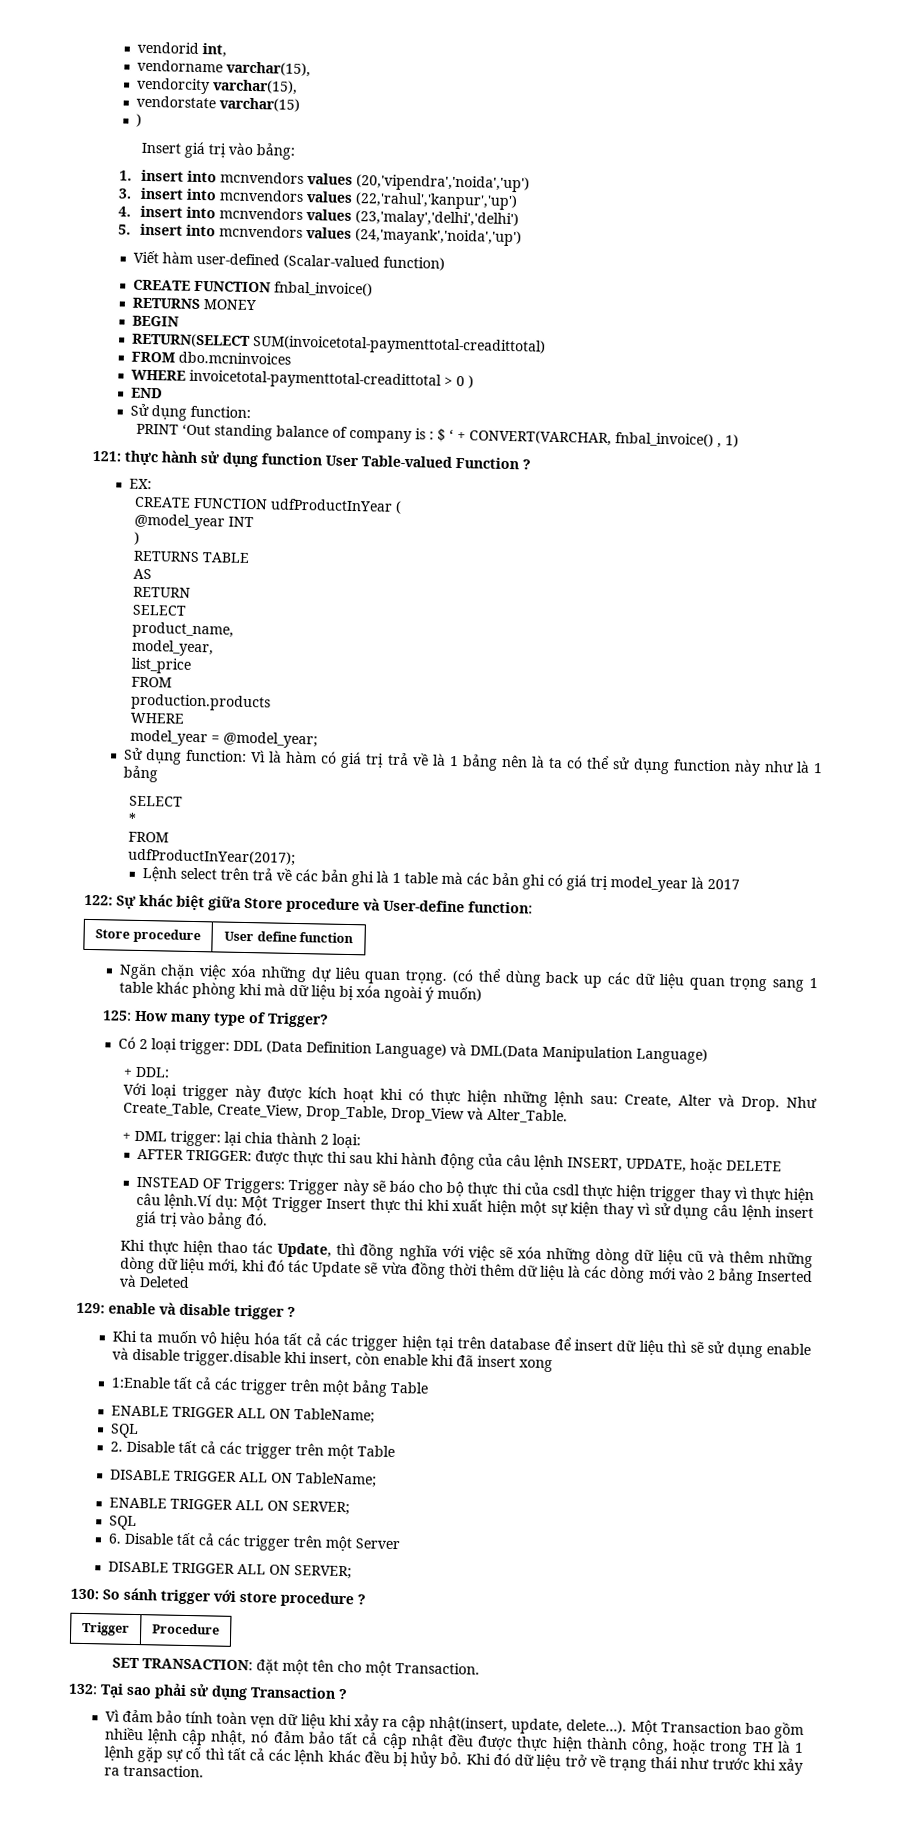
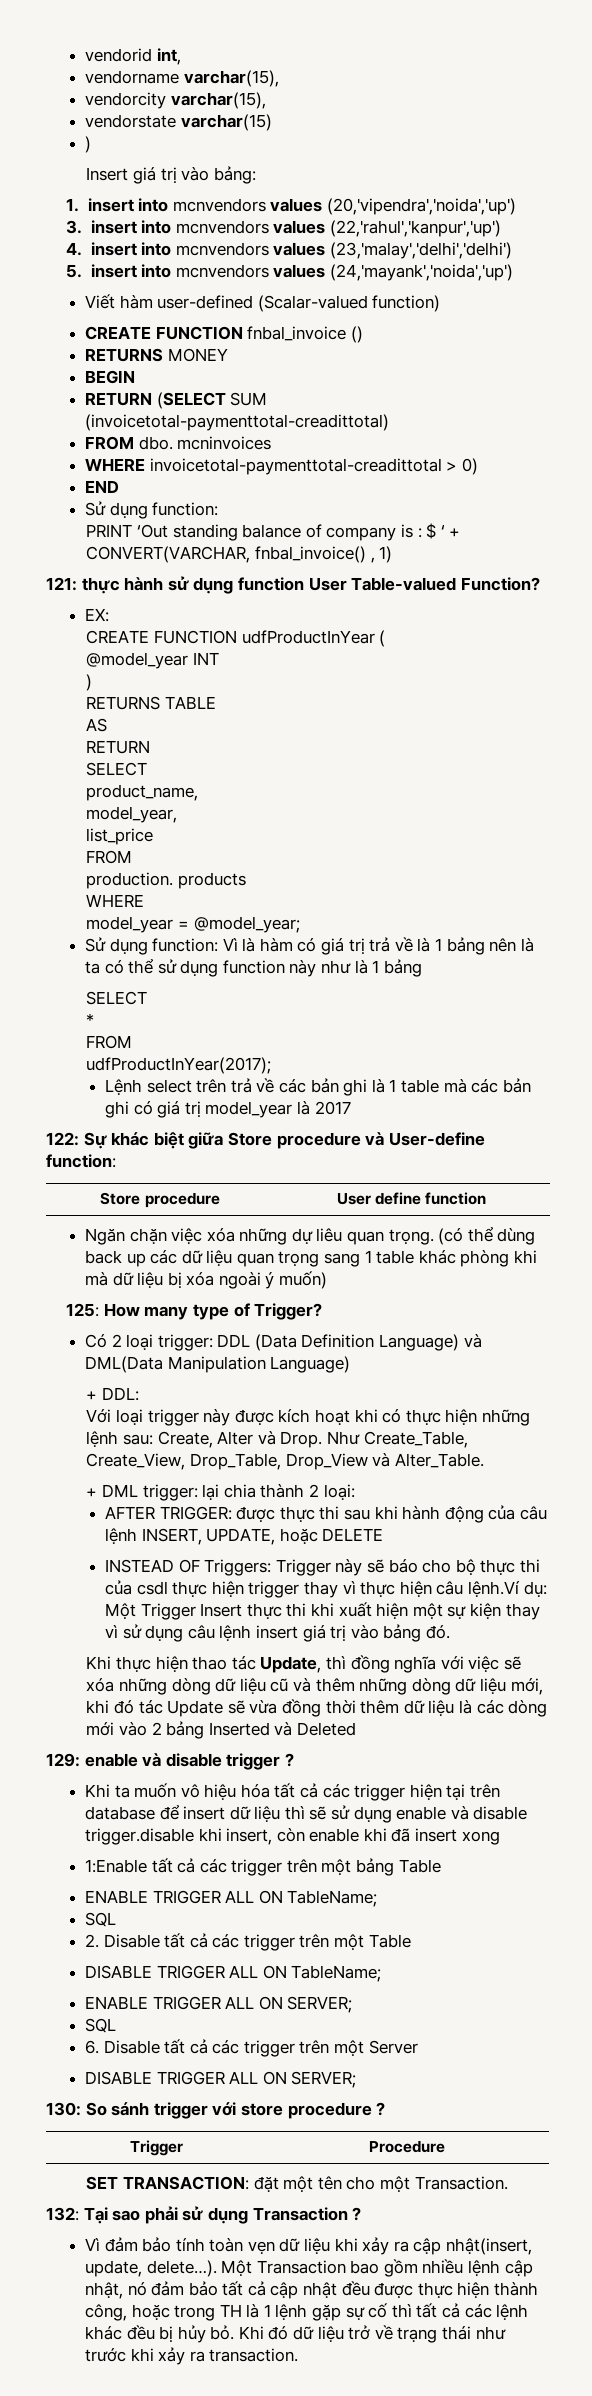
[273,281,373,297] fnbal_invoice() -> [247,326,363,343] fnbal_invoice ()
[131,332,546,356] [130,351,291,365] RETURN(SELECT SUM(invoicetotal-paymenttotal-creadittotal) // FROM dbo.mcninvoices -> [84,392,268,409] [84,414,389,431] [84,436,272,450] RETURN (SELECT SUM (invoicetotal-paymenttotal-creadittotal) // FROM dbo. mcninvoices
[455,375,474,389] 0 ) -> [461,458,478,475] 0)
[455,456,531,470] Function ? -> [460,577,540,591] Function?
[130,693,271,712] production.products -> [86,872,247,889] production. products

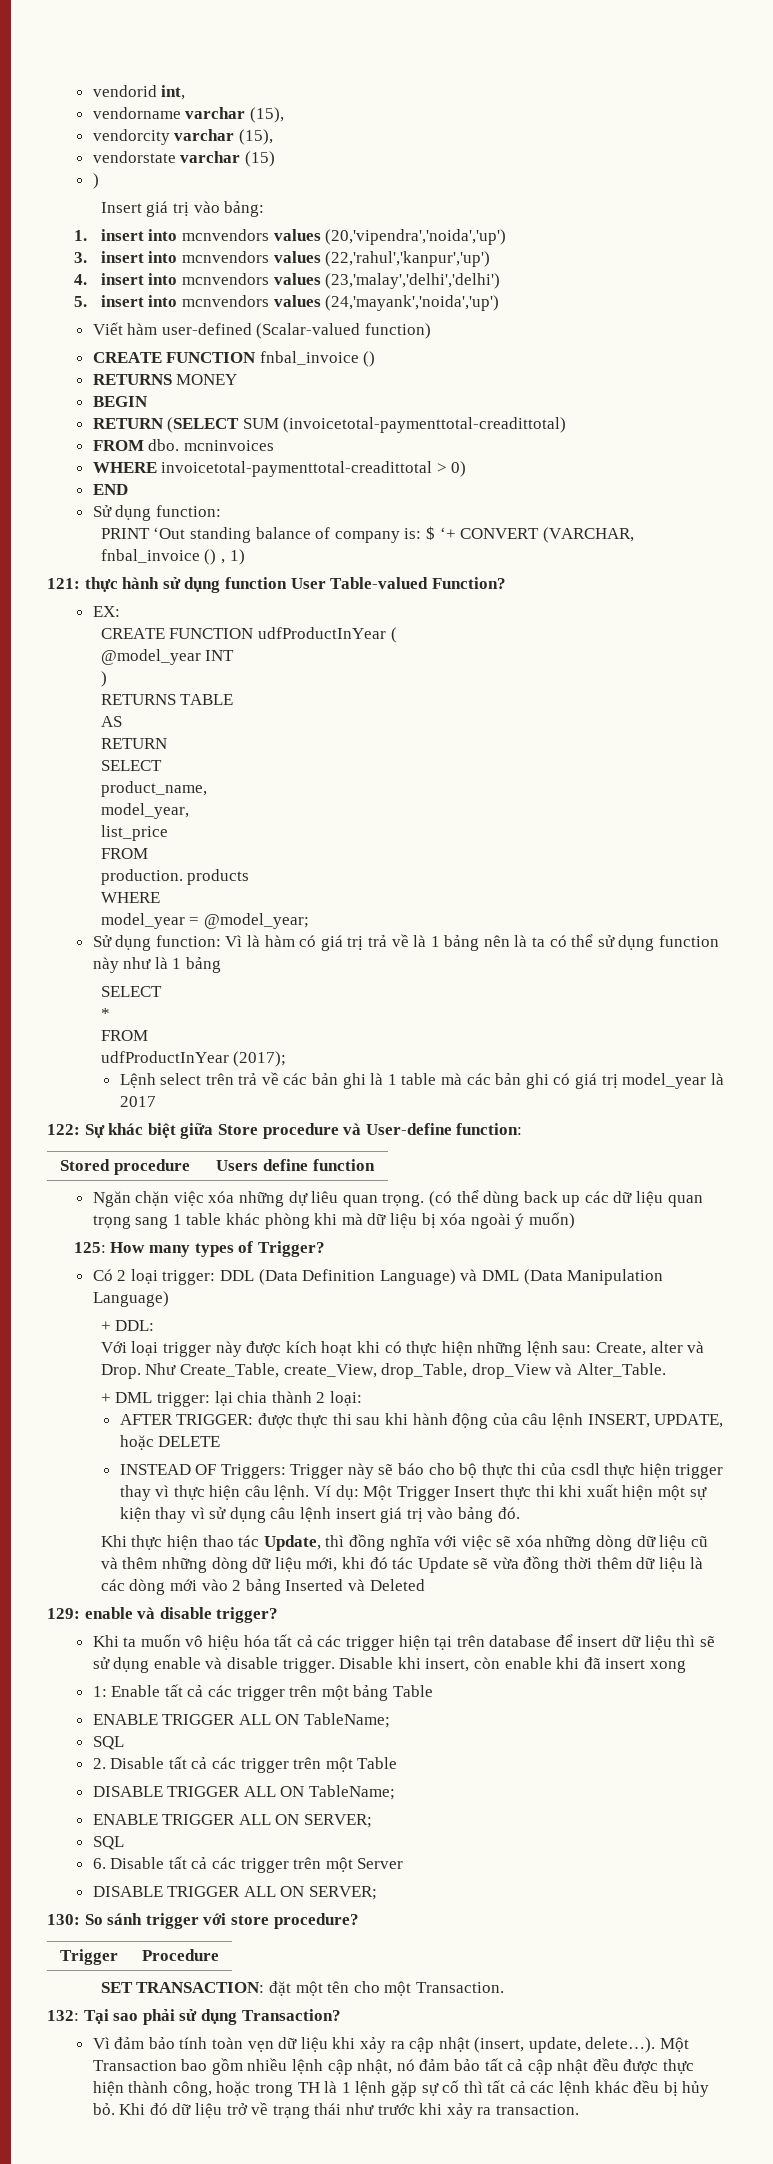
[183,70,279,87] varchar(15), -> [185,107,284,123] varchar (15),
[170,92,266,109] varchar(15), -> [174,129,273,145] varchar (15),
[180,114,272,131] varchar(15) -> [180,151,275,167] varchar (15)
[400,523,461,539] [86,546,367,563] is : $ ‘ + CONVERT(VARCHAR, fnbal_invoice() -> [404,526,634,543] [100,549,217,565] is: $ ‘+ CONVERT (VARCHAR, fnbal_invoice ()
[86,1057,272,1074] udfProductInYear(2017); -> [100,1051,287,1067] udfProductInYear (2017);
[100,1192,141,1205] Store -> [60,1159,111,1171] Stored
[336,1193,371,1205] User -> [216,1160,259,1171] Users
[192,1304,229,1320] type -> [194,1243,234,1257] types
[84,1356,163,1373] DML(Data -> [481,1269,563,1285] DML (Data
[217,1431,254,1445] Alter -> [650,1341,683,1353] alter
[86,1453,368,1470] Create_View, Drop_Table, Drop_View -> [283,1363,552,1379] create_View, drop_Table, drop_View
[468,1581,521,1597] lệnh.Ví -> [274,1485,332,1500] lệnh. Ví
[226,1753,294,1770] trigger ? -> [216,1607,279,1623] trigger?
[84,1828,194,1845] trigger.disable -> [282,1657,394,1673] trigger. Disable
[84,1859,147,1873] 1:Enable -> [92,1685,161,1697] 1: Enable
[287,2102,386,2119] procedure ? -> [273,1913,359,1929] procedure?
[252,2207,362,2221] Transaction ? -> [241,2009,341,2021] Transaction?
[445,2238,532,2255] nhật(insert, -> [438,2037,525,2053] nhật (insert,

